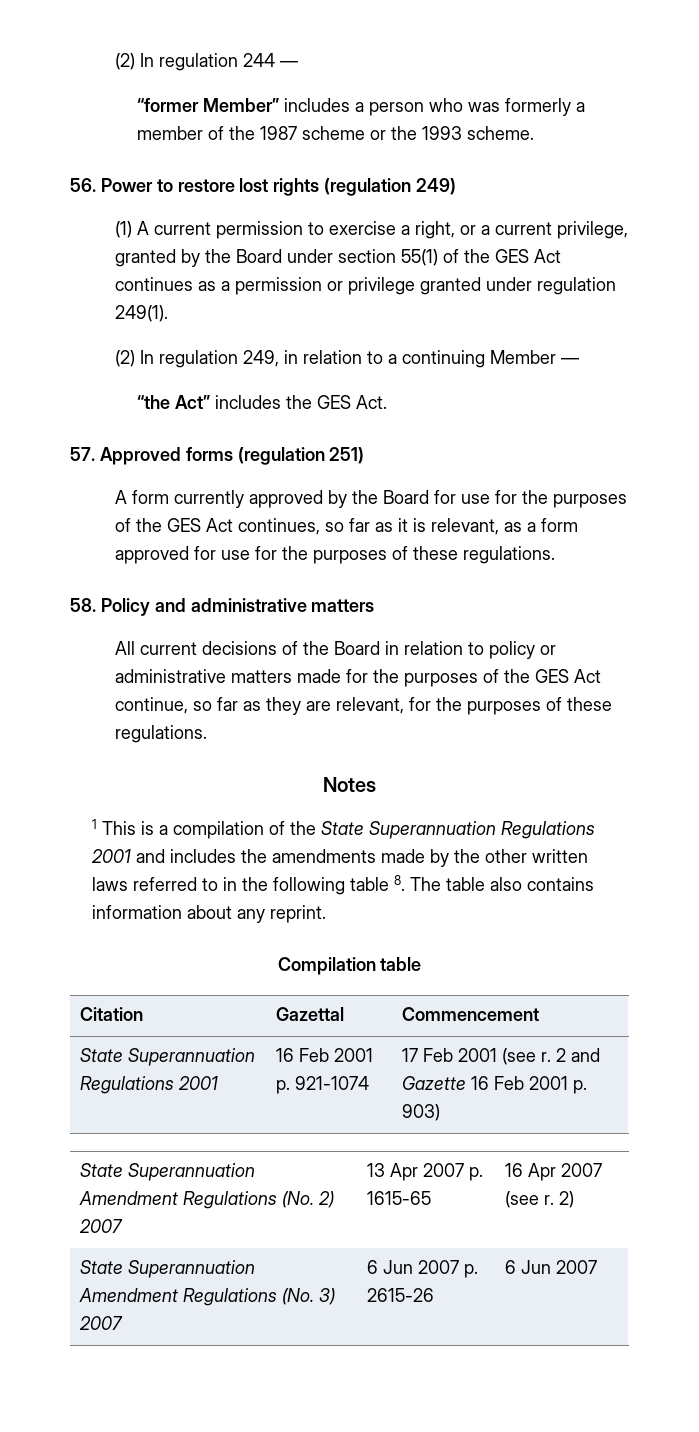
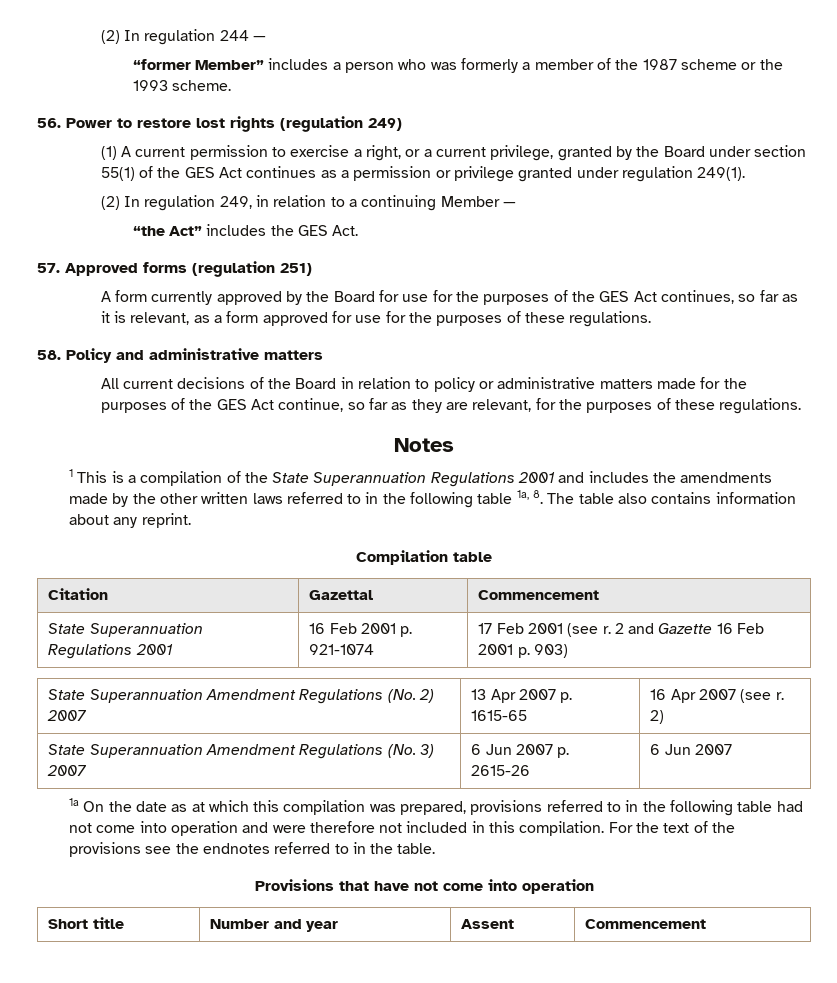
(390, 884) none -> [516,490,529,500] 1a,
(598, 1267) none -> [68,798,803,816] [68,821,736,836] [68,842,436,857] [254,879,594,894] [48,917,124,929] [210,919,338,932] [461,919,515,929] [585,919,707,929] // 1a On the date as at which this compilation was prepared, provisions referred to in the following table had not come into operation and were therefore not included in this compilation. For the text of the provisions see the endnotes referred to in the table. // Provisions that have not come into operation // Short title | Number and year | Assent | Commencement

